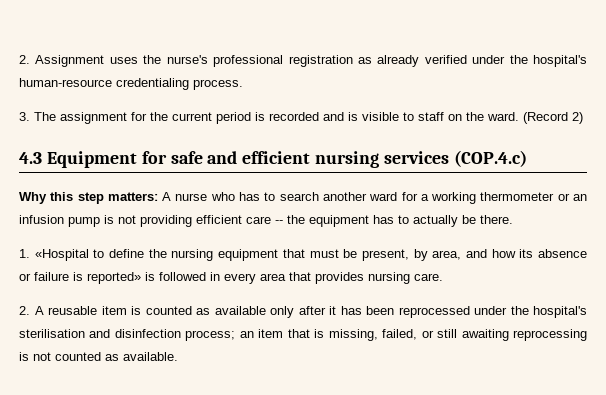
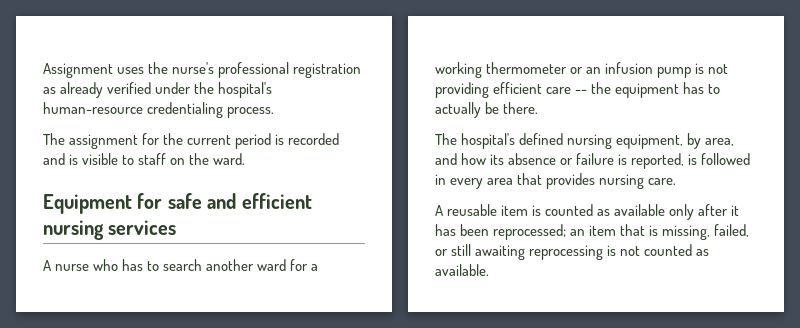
[19,55,30,64] 2. -> (43, 70) none
[19,112,30,121] 3. -> (275, 112) none
[523,112,583,124] [19,152,42,164] (Record 2) // 4.3 -> (246, 159) //
[453,150,527,167] [19,192,158,204] (COP.4.c) // Why this step matters: -> (177, 227) //
[19,249,409,261] 1. «Hospital to define the nursing equipment that must be present, -> [435,133,684,149] The hospital's defined nursing equipment,
[87,272,141,284] reported» -> [631,153,685,169] reported,
[19,306,30,315] 2. -> (677, 181) none
[398,306,587,318] [19,329,236,341] reprocessed under the hospital's sterilisation and disinfection process; -> [493,224,567,240] reprocessed;

